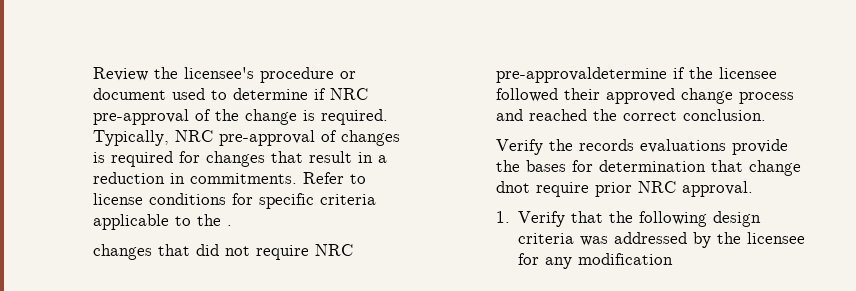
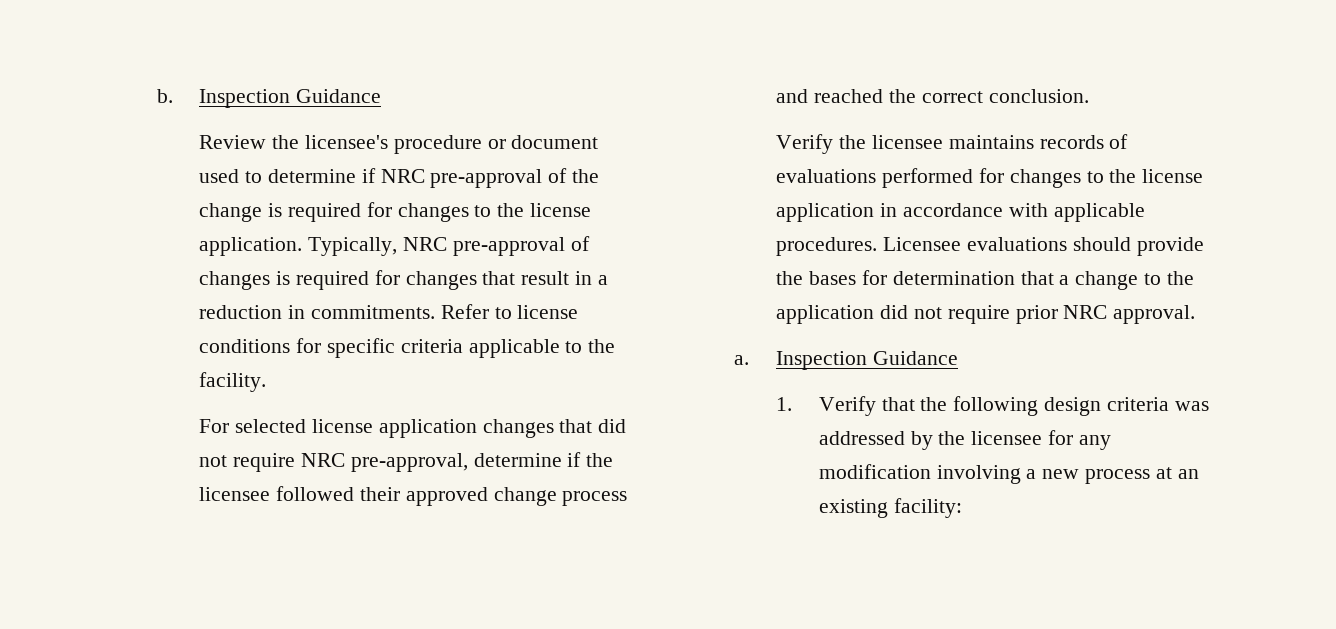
(92, 74) none -> [157,89,382,108] b. Inspection Guidance //
[320,109,388,125] required. -> [288,202,592,222] [199,237,303,256] required for changes to the license application.
[226,225,232,226] . // -> [199,372,267,392] [199,419,477,438] facility. // For selected license application
[495,67,667,83] pre-approvaldetermine -> [350,453,562,472] pre-approval, determine
[578,139,726,153] records evaluations -> [872,134,1129,149] [776,168,1204,188] [776,203,1145,222] [776,237,1131,256] licensee maintains records of evaluations performed for changes to the license application in accordance with applicable procedures. Licensee evaluations should
[748,160,801,176] [495,181,530,193] change dnot -> [1059,271,1194,290] [776,305,943,324] a change to the application did not
(753, 189) none -> [734,351,959,370] // a. Inspection Guidance
(674, 259) none -> [936,465,1199,484] [818,498,962,518] involving a new process at an existing facility:

